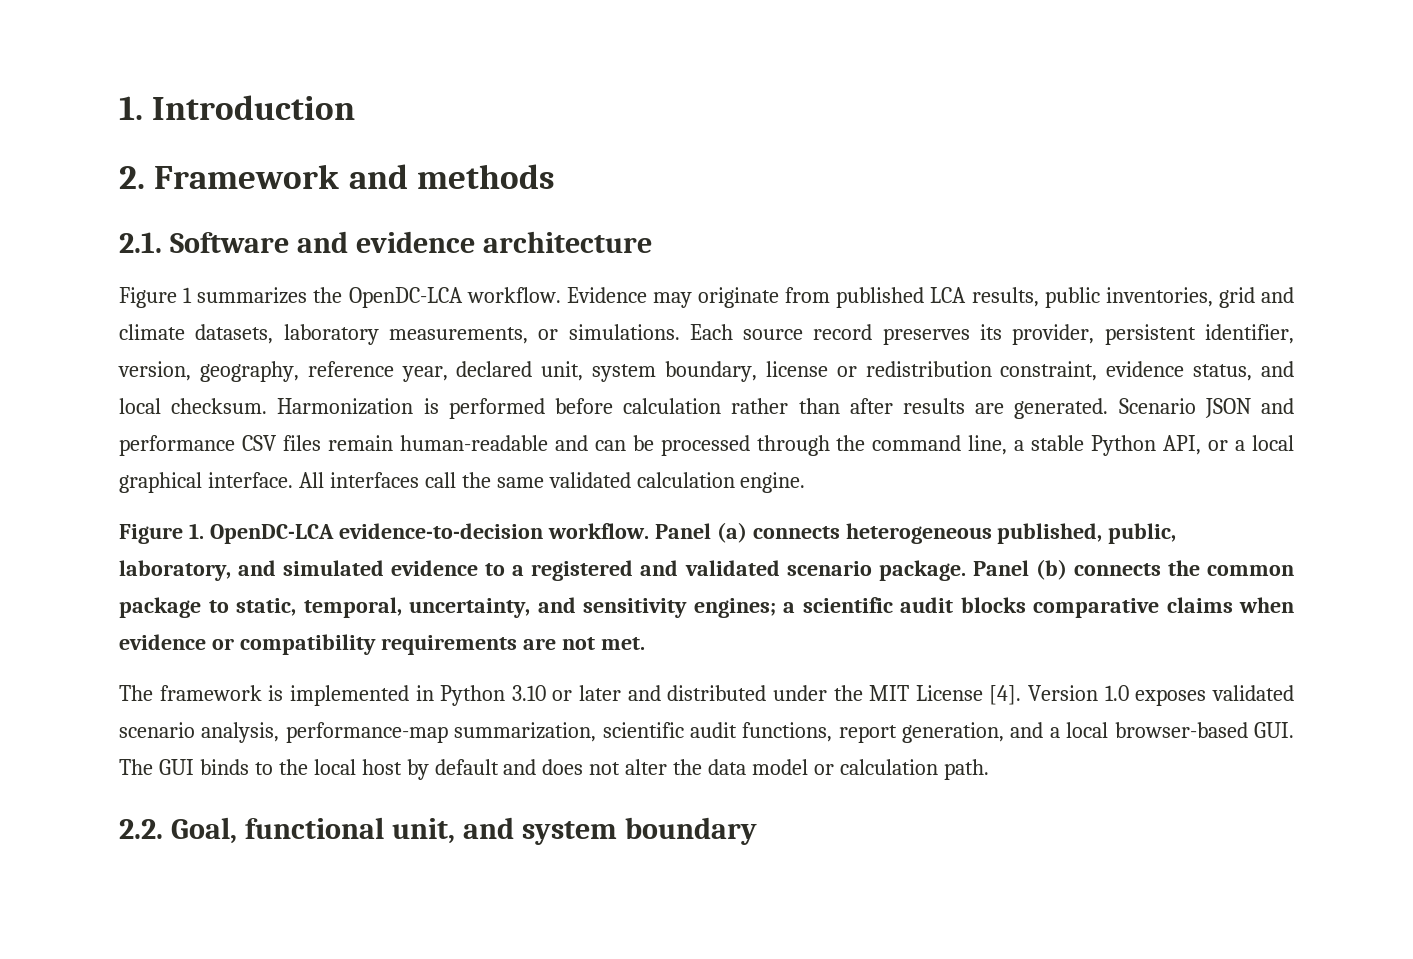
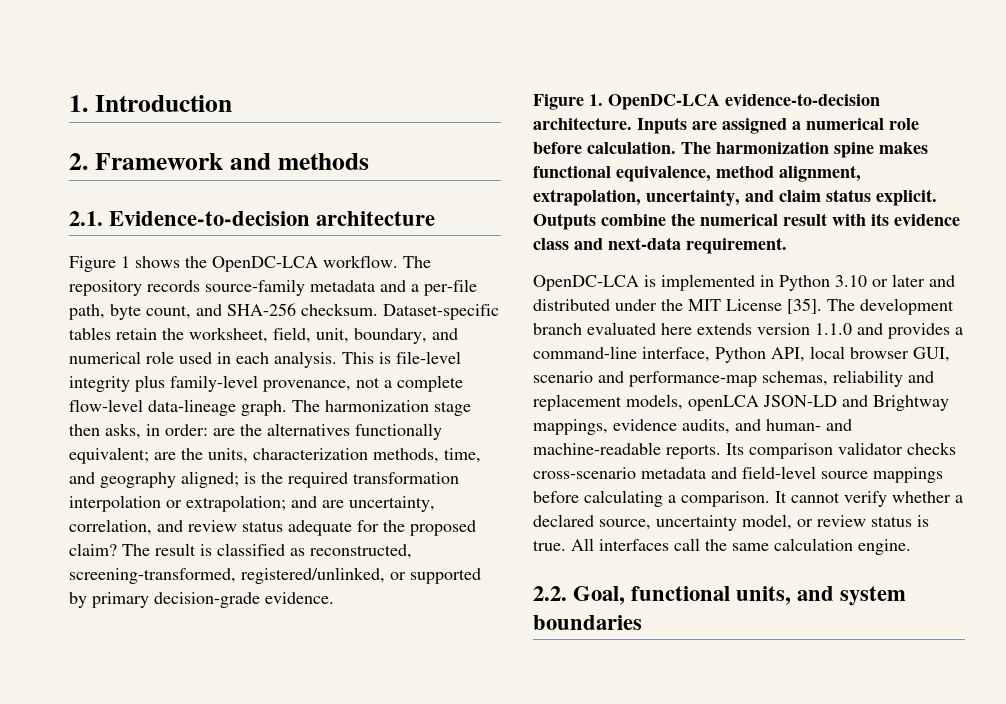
[169,231,475,253] Software and evidence -> [109,211,311,226] Evidence-to-decision
[197,287,308,304] summarizes -> [135,256,180,268] shows
[566,287,1294,308] [119,324,1294,345] [118,361,1294,382] [119,398,1295,419] [119,435,1295,456] [119,472,806,493] [119,522,1177,544] [119,559,1295,581] [119,597,1294,618] [119,634,645,655] [119,685,262,701] Evidence may originate from published LCA results, public inventories, grid and climate datasets, laboratory measurements, or simulations. Each source record preserves its provider, persistent identifier, version, geography, reference year, declared unit, system boundary, license or redistribution constraint, evidence status, and local checksum. Harmonization is performed before calculation rather than after results are generated. Scenario JSON and performance CSV files remain human-readable and can be processed through the command line, a stable Python API, or a local graphical interface. All interfaces call the same validated calculation engine. // Figure 1. OpenDC-LCA evidence-to-decision workflow. Panel (a) connects heterogeneous published, public, laboratory, and simulated evidence to a registered and validated scenario package. Panel (b) connects the common package to static, temporal, uncertainty, and sensitivity engines; a scientific audit blocks comparative claims when evidence or compatibility requirements are not met. // The framework -> [403,256,431,268] [69,279,477,296] [69,303,499,320] [69,327,458,344] [69,351,461,368] [69,375,463,392] [69,399,471,416] [69,423,442,440] [69,447,481,464] [69,471,459,488] [69,495,435,512] [69,519,476,536] [69,543,412,559] [69,567,481,584] [69,592,334,608] [533,93,880,110] [533,117,919,134] [533,141,928,158] [533,165,861,182] [533,189,937,206] [533,213,960,230] [533,237,787,254] [533,275,639,291] The repository records source-family metadata and a per-file path, byte count, and SHA-256 checksum. Dataset-specific tables retain the worksheet, field, unit, boundary, and numerical role used in each analysis. This is file-level integrity plus family-level provenance, not a complete flow-level data-lineage graph. The harmonization stage then asks, in order: are the alternatives functionally equivalent; are the units, characterization methods, time, and geography aligned; is the required transformation interpolation or extrapolation; and are uncertainty, correlation, and review status adequate for the proposed claim? The result is classified as reconstructed, screening-transformed, registered/unlinked, or supported by primary decision-grade evidence. // Figure 1. OpenDC-LCA evidence-to-decision architecture. Inputs are assigned a numerical role before calculation. The harmonization spine makes functional equivalence, method alignment, extrapolation, uncertainty, and claim status explicit. Outputs combine the numerical result with its evidence class and next-data requirement. // OpenDC-LCA
[989,685,1295,706] [119,722,1294,743] [119,759,989,780] [4]. Version 1.0 exposes validated scenario analysis, performance-map summarization, scientific audit functions, report generation, and a local browser-based GUI. The GUI binds to the local host by default and does not alter the data model or calculation path. -> [787,298,954,315] [533,322,963,339] [533,346,950,363] [533,370,934,387] [533,394,949,411] [533,419,852,435] [533,442,956,459] [533,466,943,483] [533,490,963,507] [533,514,929,531] [533,538,911,555] [35]. The development branch evaluated here extends version 1.1.0 and provides a command-line interface, Python API, local browser GUI, scenario and performance-map schemas, reliability and replacement models, openLCA JSON-LD and Brightway mappings, evidence audits, and human- and machine-readable reports. Its comparison validator checks cross-scenario metadata and field-level source mappings before calculating a comparison. It cannot verify whether a declared source, uncertainty model, or review status is true. All interfaces call the same calculation engine.
[391,818,455,844] unit, -> [736,586,792,605] units,
[624,817,757,845] boundary -> [533,615,642,630] boundaries

